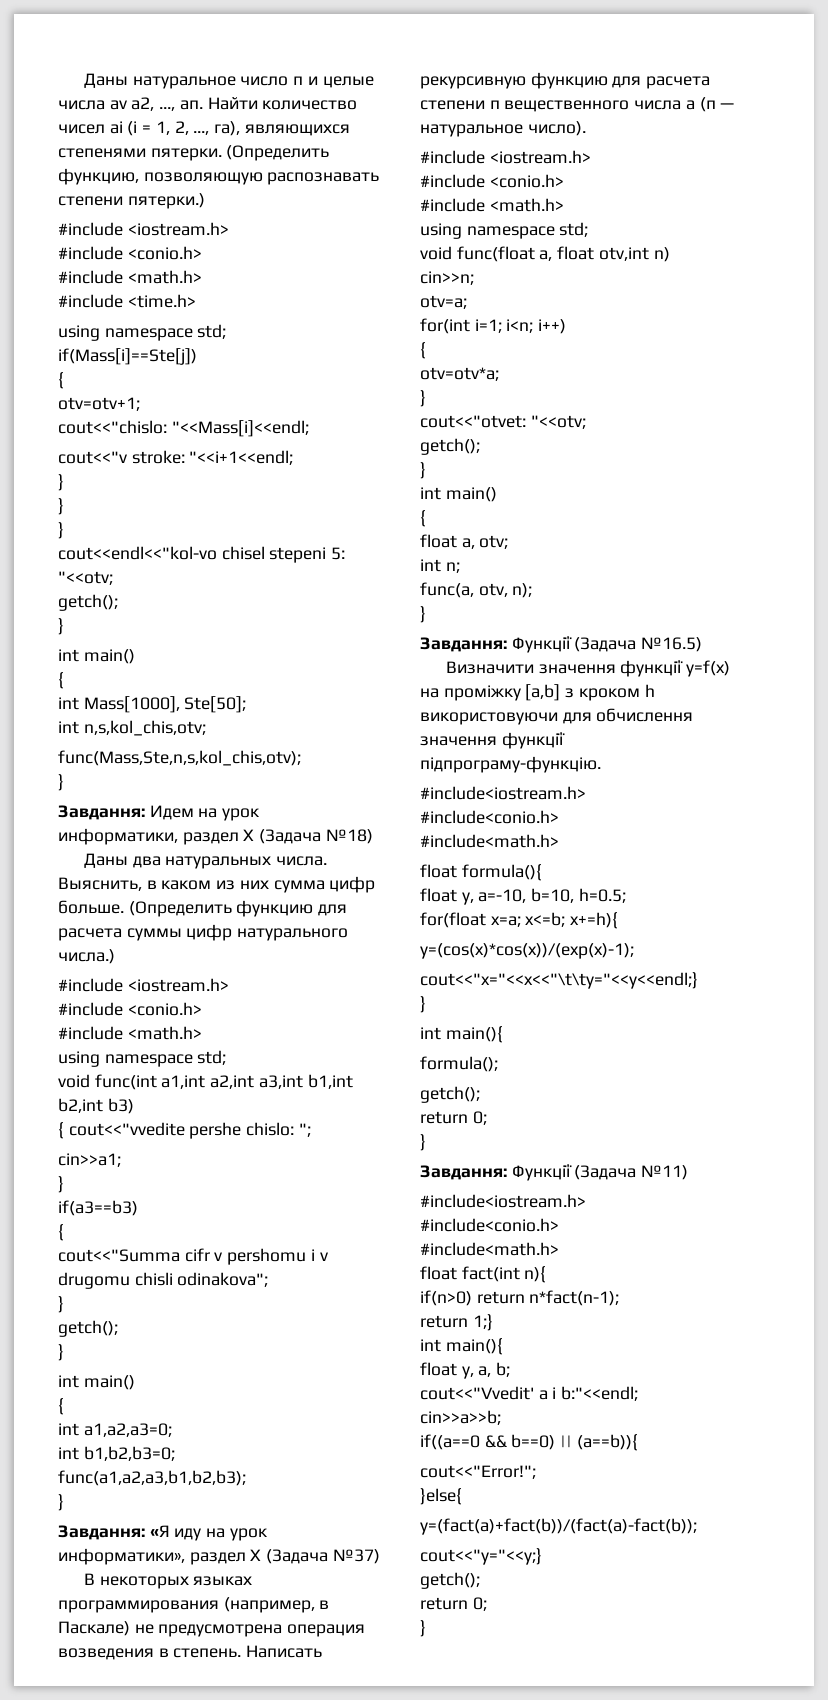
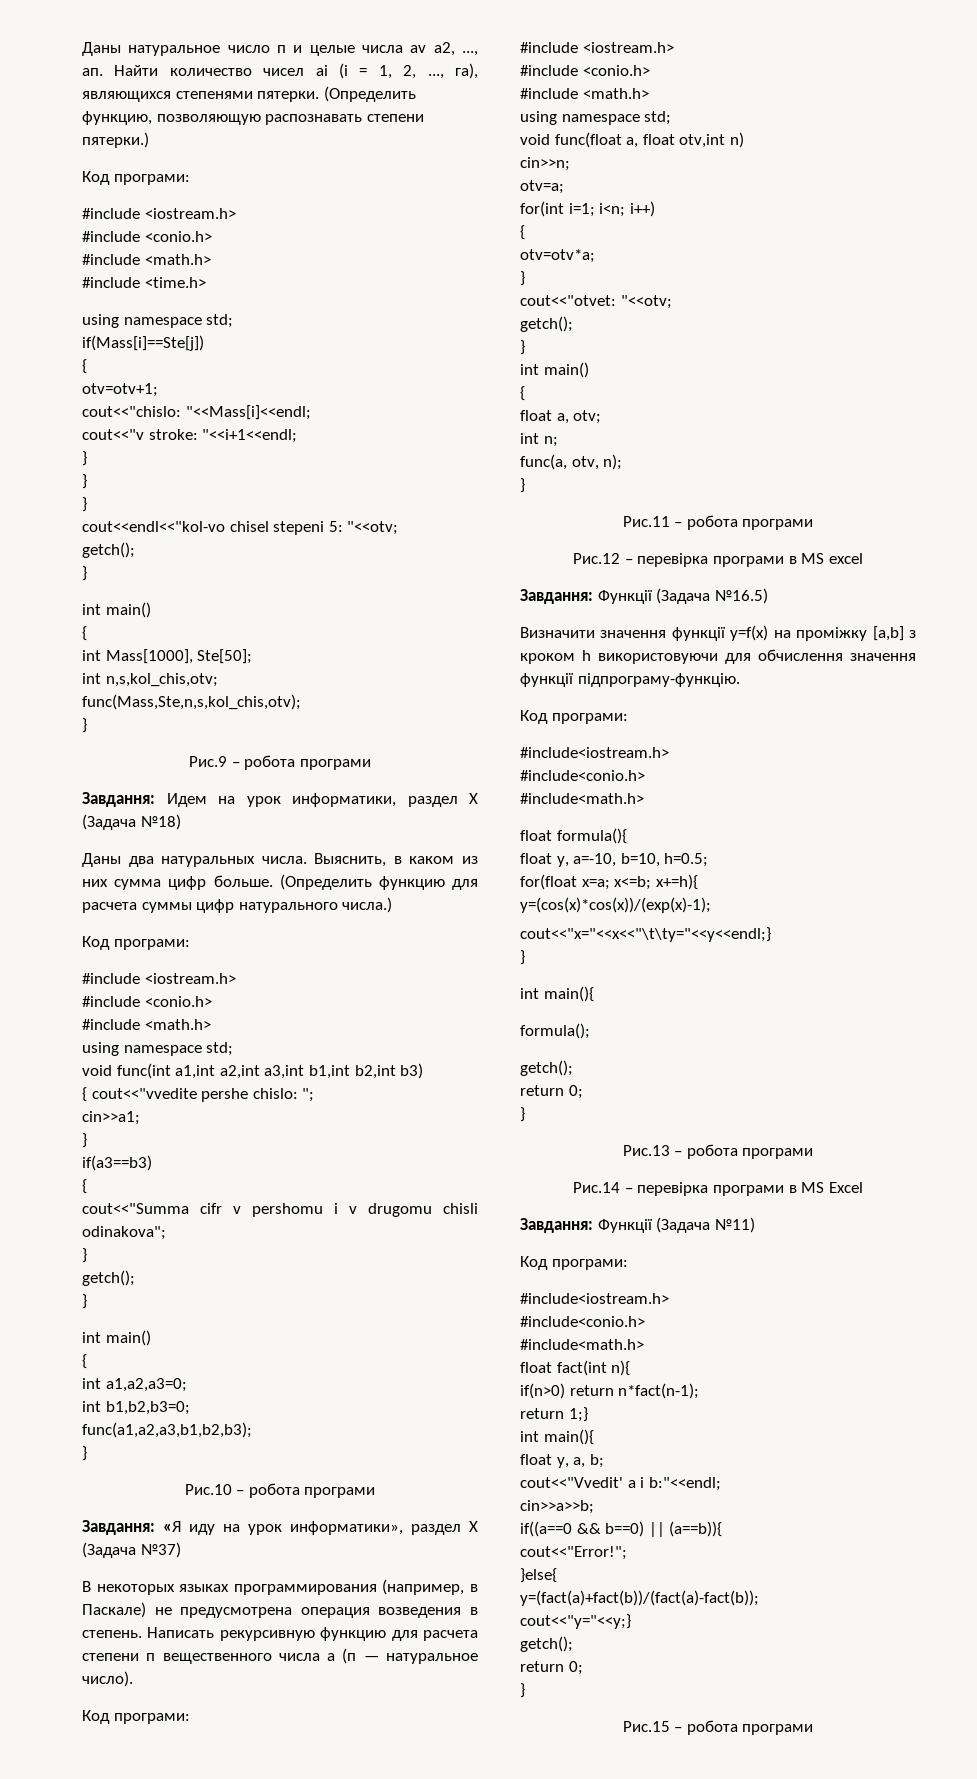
(205, 201) none -> [82,171,190,185] // Код програми:
(64, 782) none -> [189,755,371,770] // Рис.9 – робота програми
(115, 956) none -> [82,936,190,950] // Код програми:
(64, 1502) none -> [184,1483,376,1498] // Рис.10 – робота програми
(586, 128) none -> [82,1710,190,1724] // Код програми:
(426, 614) none -> [622,515,814,530] [573,553,863,567] // Рис.11 – робота програми // Рис.12 – перевірка програми в MS excel
(601, 764) none -> [520,710,628,724] // Код програми:
(426, 1142) none -> [622,1144,814,1159] [573,1182,863,1196] // Рис.13 – робота програми // Рис.14 – перевірка програми в MS Excel
(689, 1172) none -> [520,1256,628,1270] // Код програми:
(426, 1628) none -> [622,1720,814,1735] // Рис.15 – робота програми

